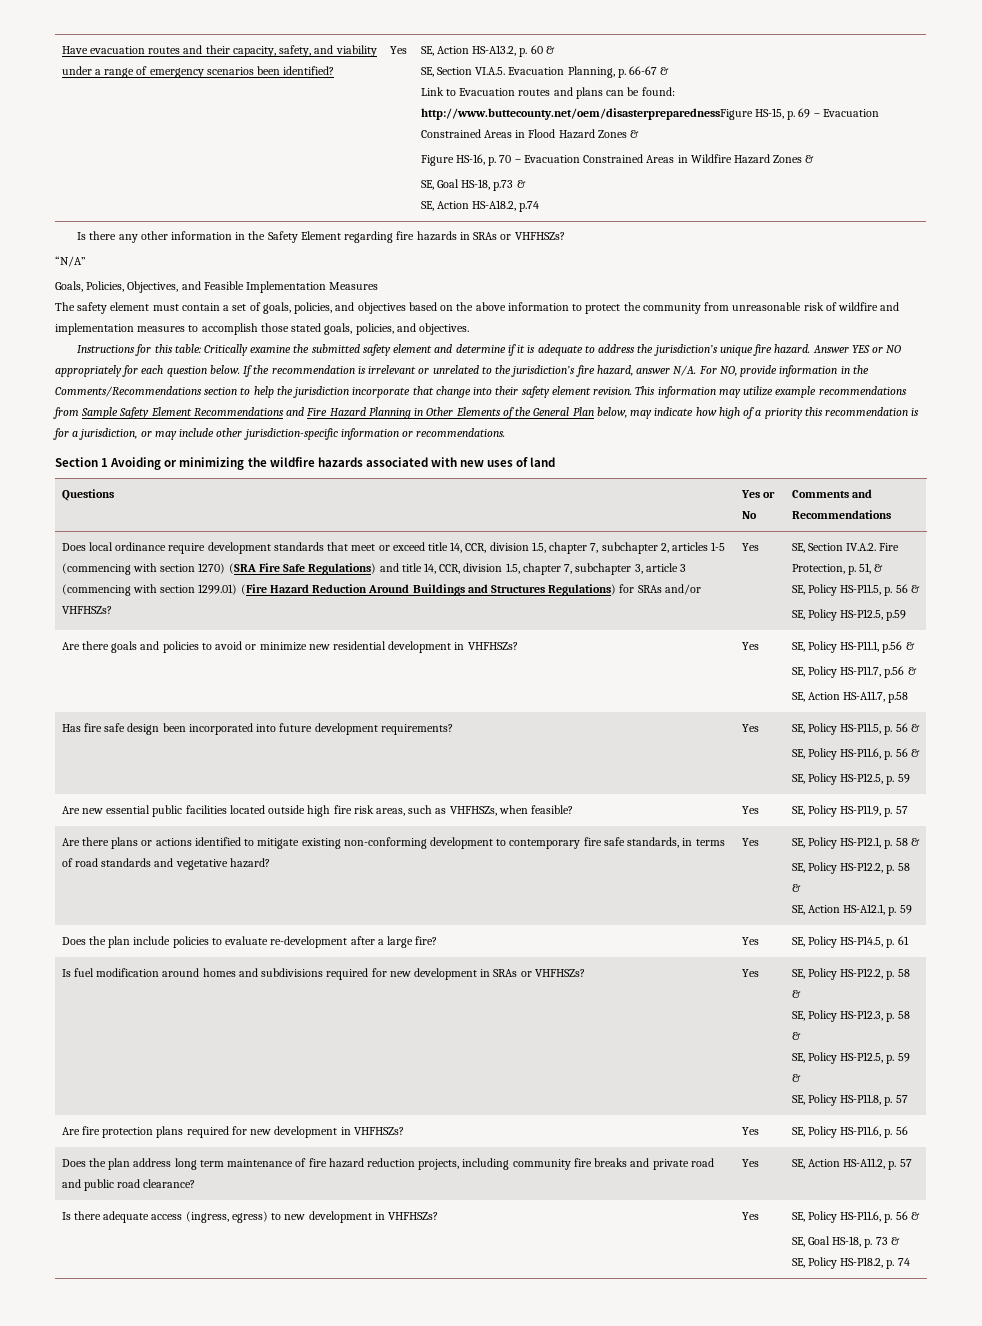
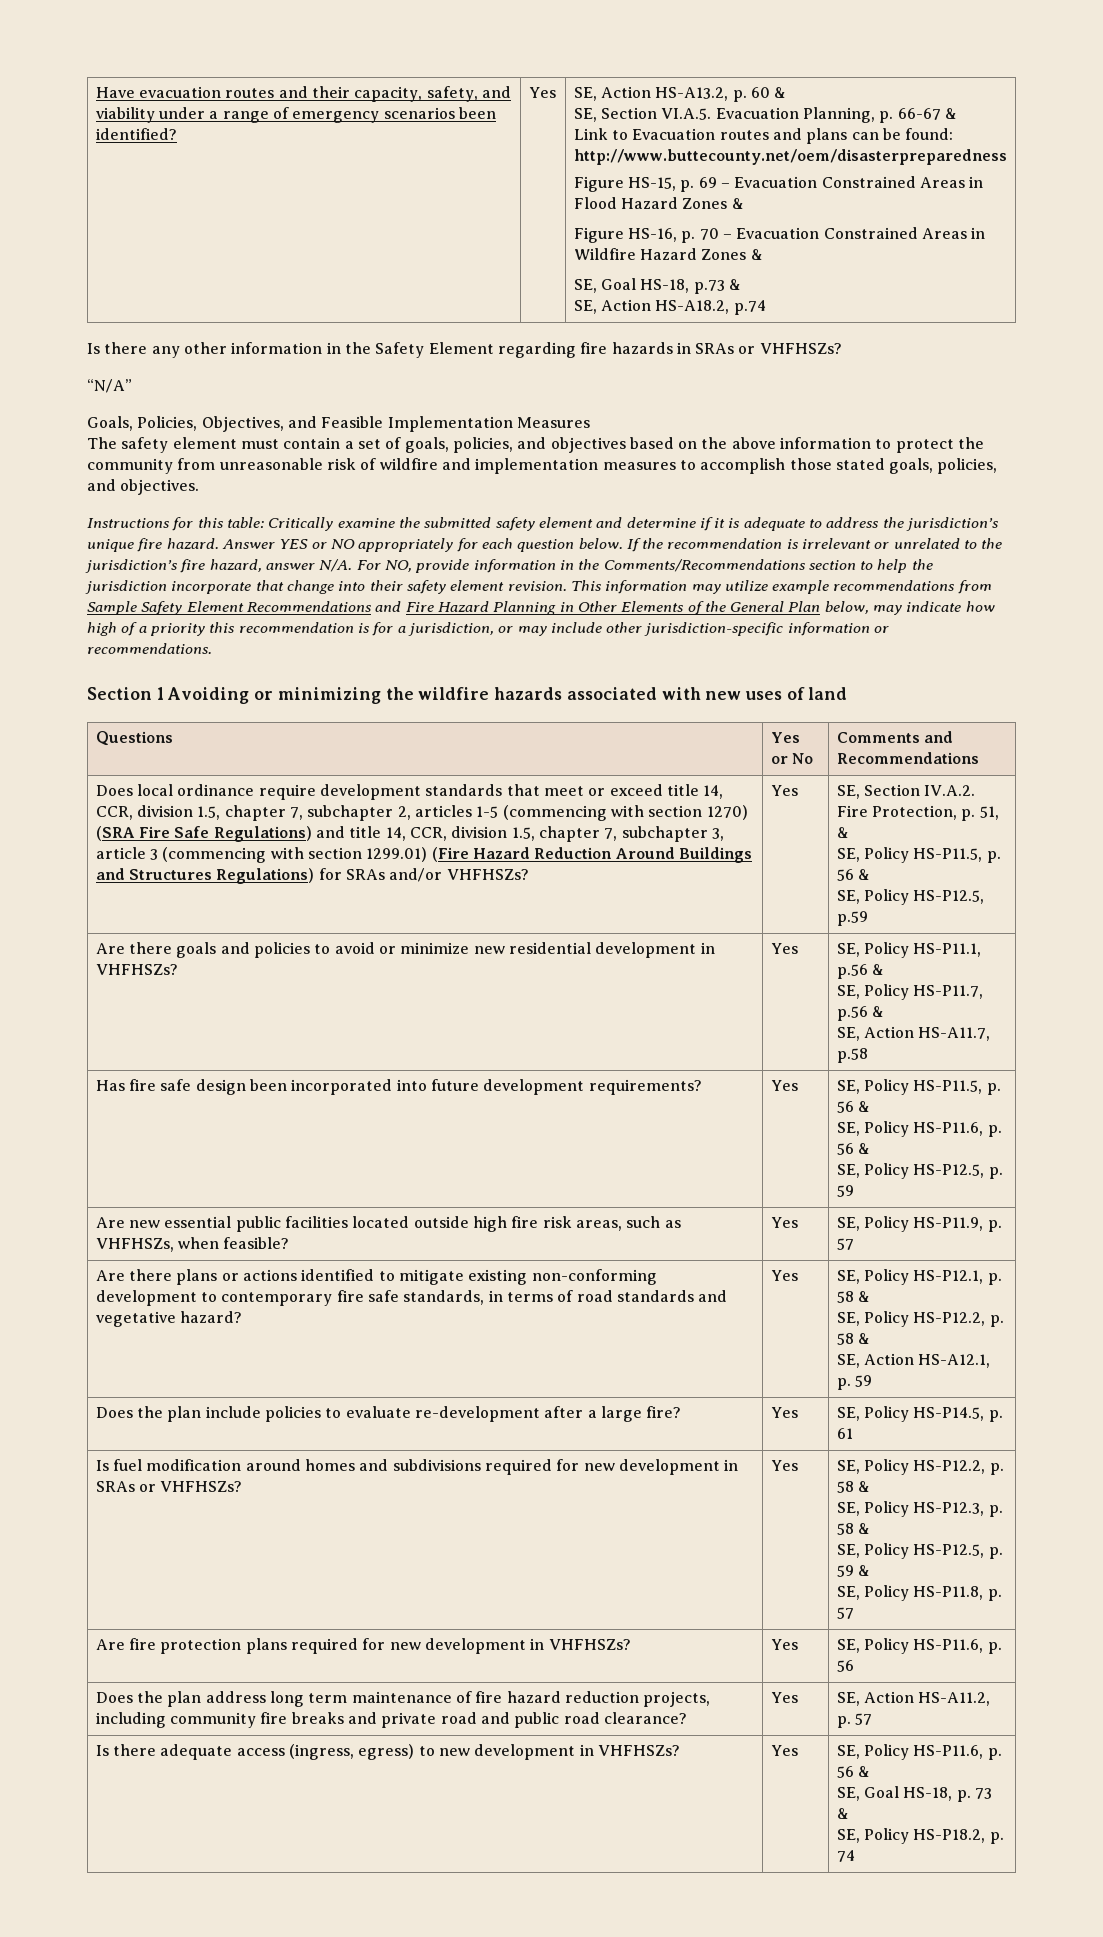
[420,108,753,120] http://www.buttecounty.net/oem/disasterpreparednessFigure -> [573,149,1007,165] [573,176,624,192] http://www.buttecounty.net/oem/disasterpreparedness // Figure

